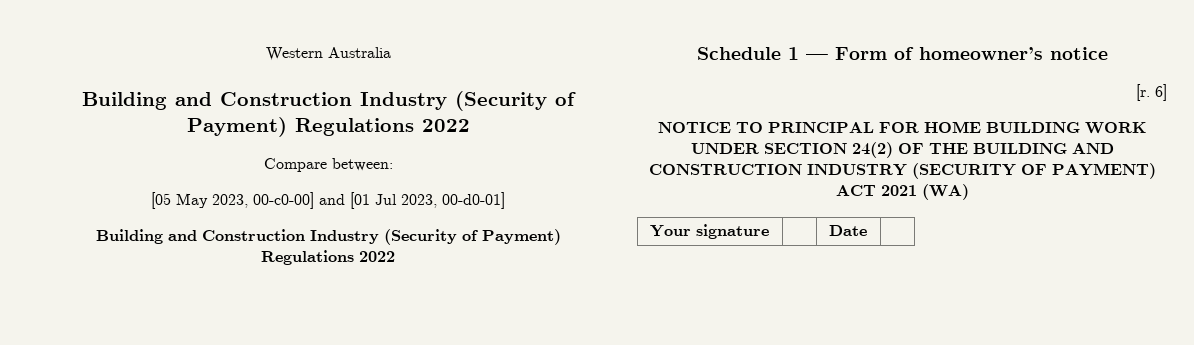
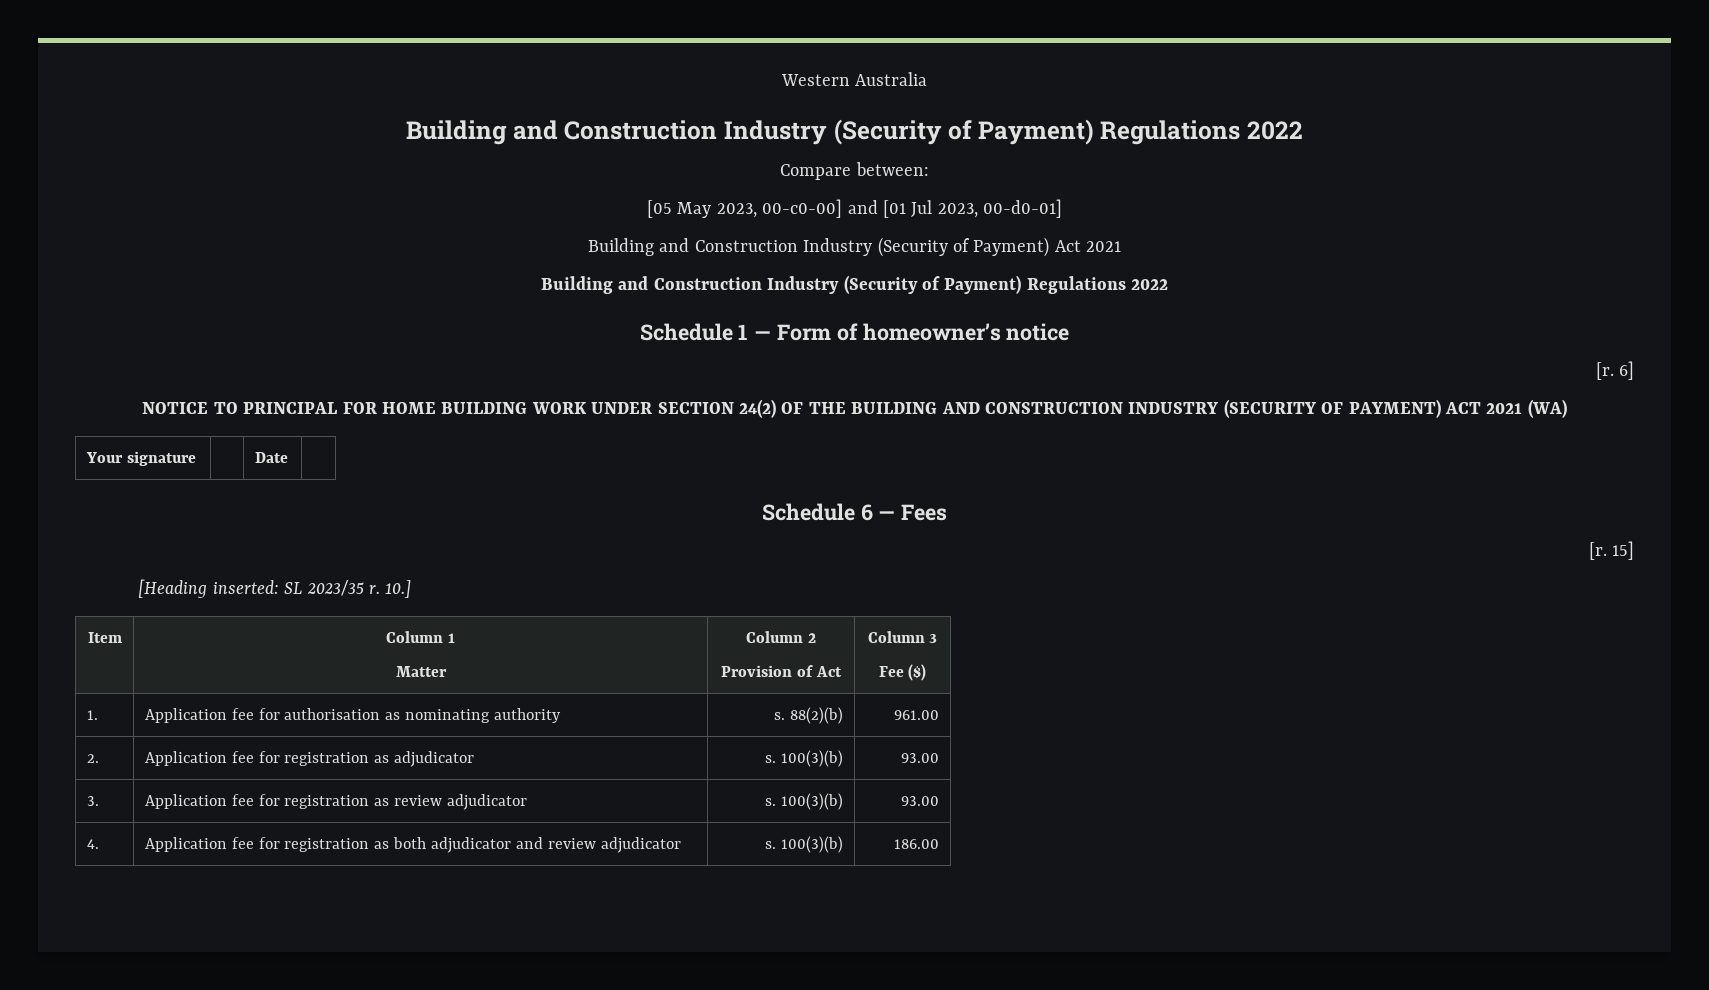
(505, 200) none -> [587,237,1122,257] // Building and Construction Industry (Security of Payment) Act 2021
(867, 230) none -> [761,503,948,521] [1588,541,1634,560] [138,579,412,598] [87,632,122,643] [386,631,455,643] [395,666,447,677] [746,631,816,643] [721,665,842,677] [867,631,938,643] [878,664,927,681] [86,710,98,720] [144,708,562,723] [774,707,844,724] [894,710,940,720] [86,754,99,763] [144,751,475,767] [765,750,844,767] [901,753,940,763] [86,796,99,806] [144,794,528,810] [765,793,844,810] [901,796,940,806] [86,839,99,849] [144,837,681,853] [765,836,844,853] [894,839,940,849] // Schedule 6 — Fees // [r. 15] // [Heading inserted: SL 2023/35 r. 10.] // Item | Column 1 // Matter | Column 2 // Provision of Act | Column 3 // Fee ($) // 1. | Application fee for authorisation as nominating authority | s. 88(2)(b) | 961.00 // 2. | Application fee for registration as adjudicator | s. 100(3)(b) | 93.00 // 3. | Application fee for registration as review adjudicator | s. 100(3)(b) | 93.00 // 4. | Application fee for registration as both adjudicator and review adjudicator | s. 100(3)(b) | 186.00

